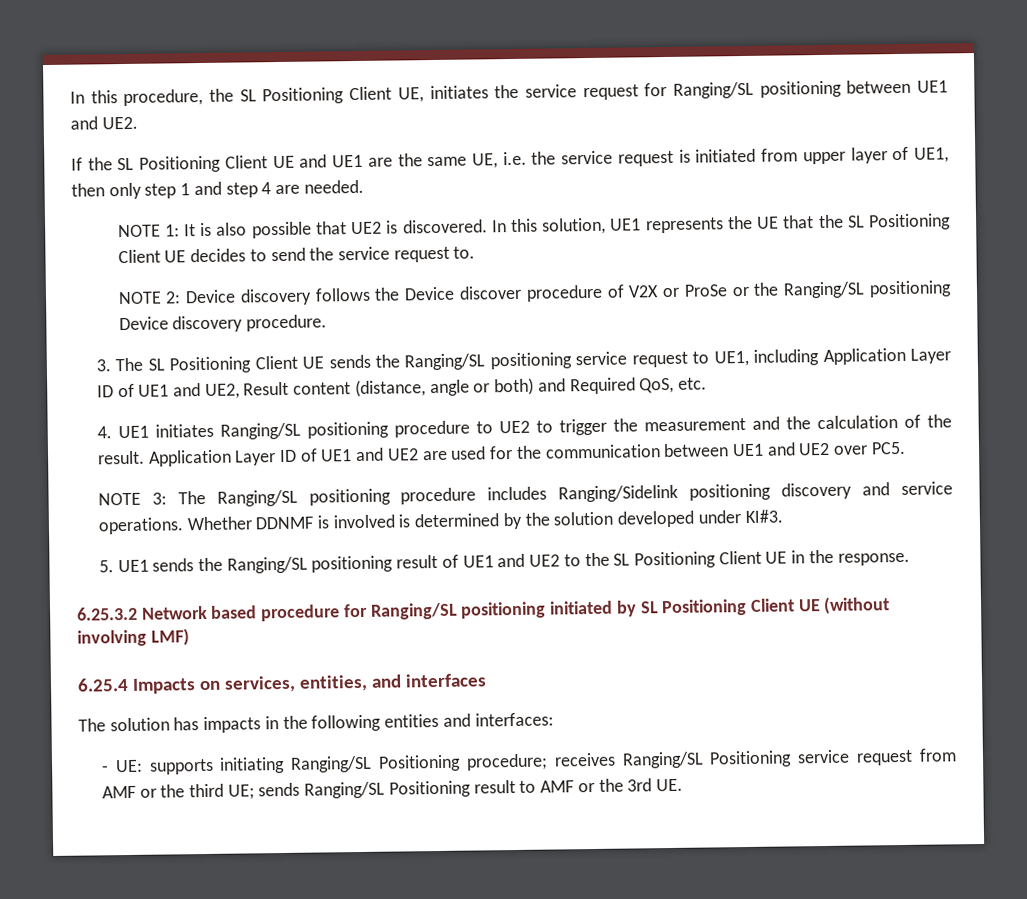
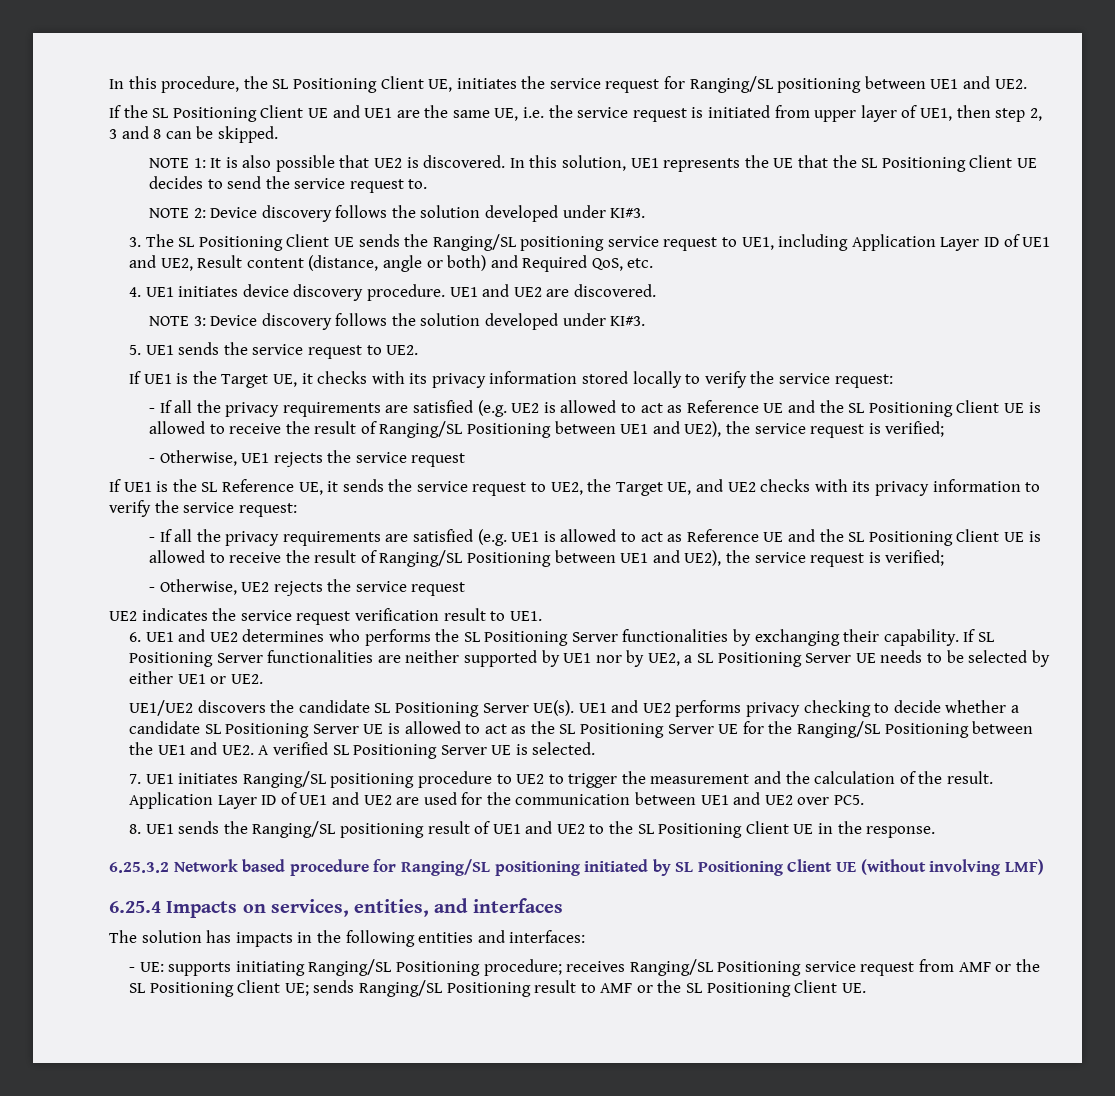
[108,179,364,200] only step 1 and step 4 are needed. -> [995,108,1042,122] [109,126,278,143] step 2, 3 and 8 can be skipped.
[404,280,952,302] [118,314,328,333] Device discover procedure of V2X or ProSe or the Ranging/SL positioning Device discovery procedure. -> [420,205,646,222] solution developed under KI#3.
(214, 430) none -> [242,284,656,301] [148,313,646,330] [128,342,419,359] [128,371,893,388] [148,400,1041,417] [148,421,945,438] [148,450,466,467] [109,479,1041,496] [109,500,297,517] [148,529,1041,546] [148,550,945,567] [148,579,466,596] [109,608,542,625] [128,629,996,646] [128,650,1050,667] [128,671,263,684] [128,700,1020,717] [128,721,1034,738] [128,742,596,759] [128,773,239,784] device discovery procedure. UE1 and UE2 are discovered. // NOTE 3: Device discovery follows the solution developed under KI#3. // 5. UE1 sends the service request to UE2. // If UE1 is the Target UE, it checks with its privacy information stored locally to verify the service request: // - If all the privacy requirements are satisfied (e.g. UE2 is allowed to act as Reference UE and the SL Positioning Client UE is allowed to receive the result of Ranging/SL Positioning between UE1 and UE2), the service request is verified; // - Otherwise, UE1 rejects the service request // If UE1 is the SL Reference UE, it sends the service request to UE2, the Target UE, and UE2 checks with its privacy information to verify the service request: // - If all the privacy requirements are satisfied (e.g. UE1 is allowed to act as Reference UE and the SL Positioning Client UE is allowed to receive the result of Ranging/SL Positioning between UE1 and UE2), the service request is verified; // - Otherwise, UE2 rejects the service request // UE2 indicates the service request verification result to UE1. // 6. UE1 and UE2 determines who performs the SL Positioning Server functionalities by exchanging their capability. If SL Positioning Server functionalities are neither supported by UE1 nor by UE2, a SL Positioning Server UE needs to be selected by either UE1 or UE2. // UE1/UE2 discovers the candidate SL Positioning Server UE(s). UE1 and UE2 performs privacy checking to decide whether a candidate SL Positioning Server UE is allowed to act as the SL Positioning Server UE for the Ranging/SL Positioning between the UE1 and UE2. A verified SL Positioning Server UE is selected. // 7. UE1 initiates
[97,481,953,507] [97,509,783,535] [98,560,114,573] NOTE 3: The Ranging/SL positioning procedure includes Ranging/Sidelink positioning discovery and service operations. Whether DDNMF is involved is determined by the solution developed under KI#3. // 5. -> [128,824,141,834] 8.
[188,783,224,798] third -> [128,980,281,997] SL Positioning Client
[627,778,653,792] 3rd -> [686,980,838,997] SL Positioning Client

